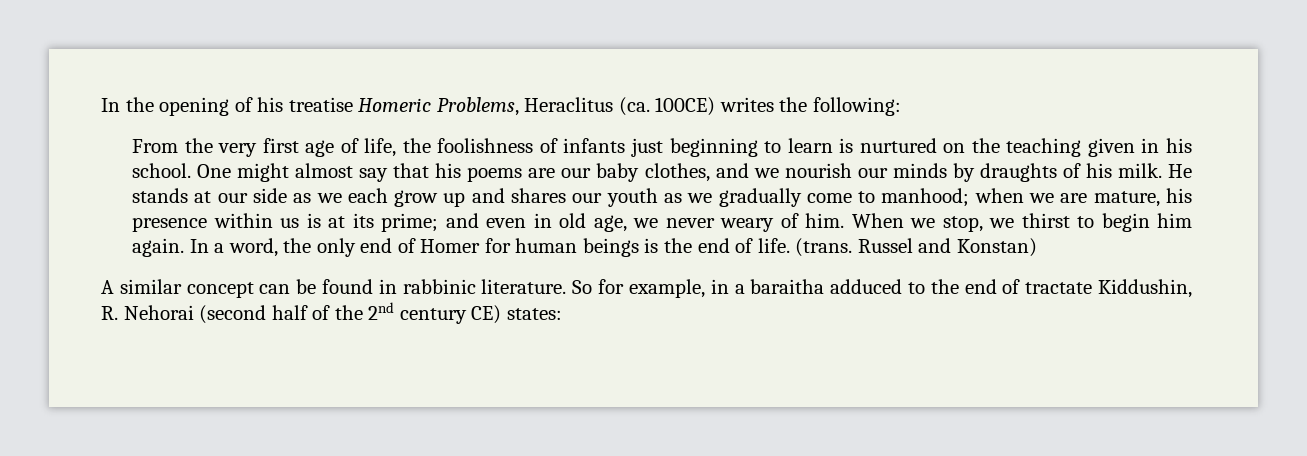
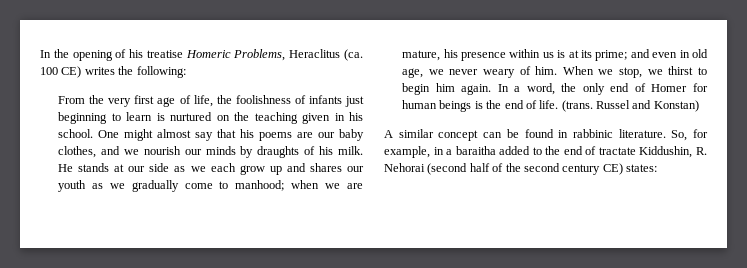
[655,97,716,116] 100CE) -> [40,66,82,78] 100 CE)
[572,280,593,294] So -> [671,130,688,141] So,
[830,279,903,294] adduced -> [499,146,531,155] added
[368,302,395,320] 2nd -> [523,163,560,172] second

